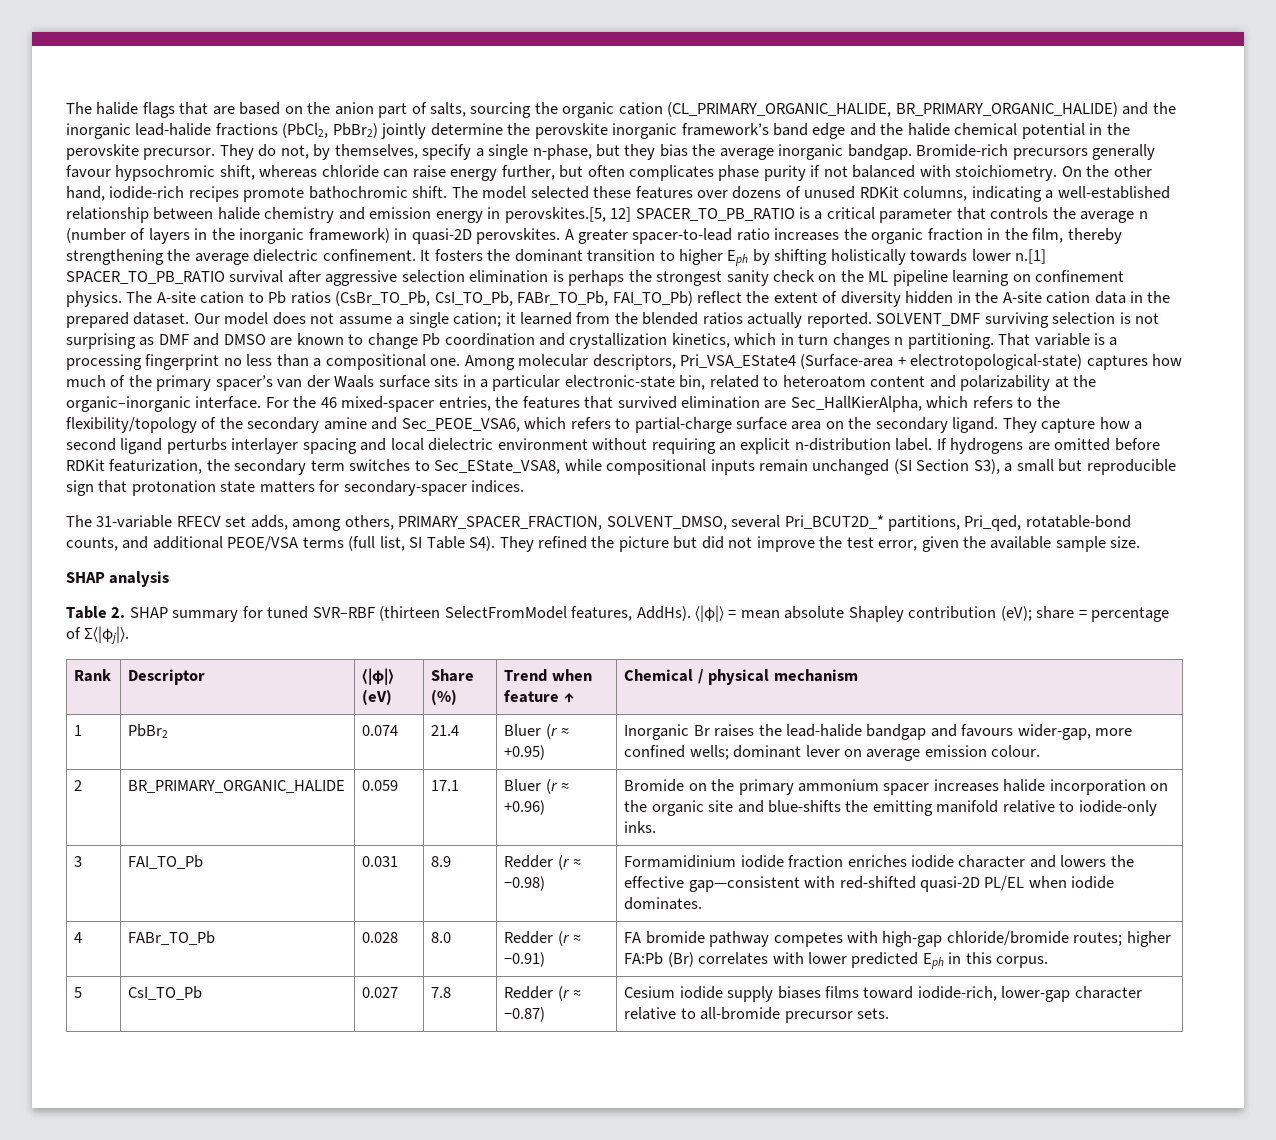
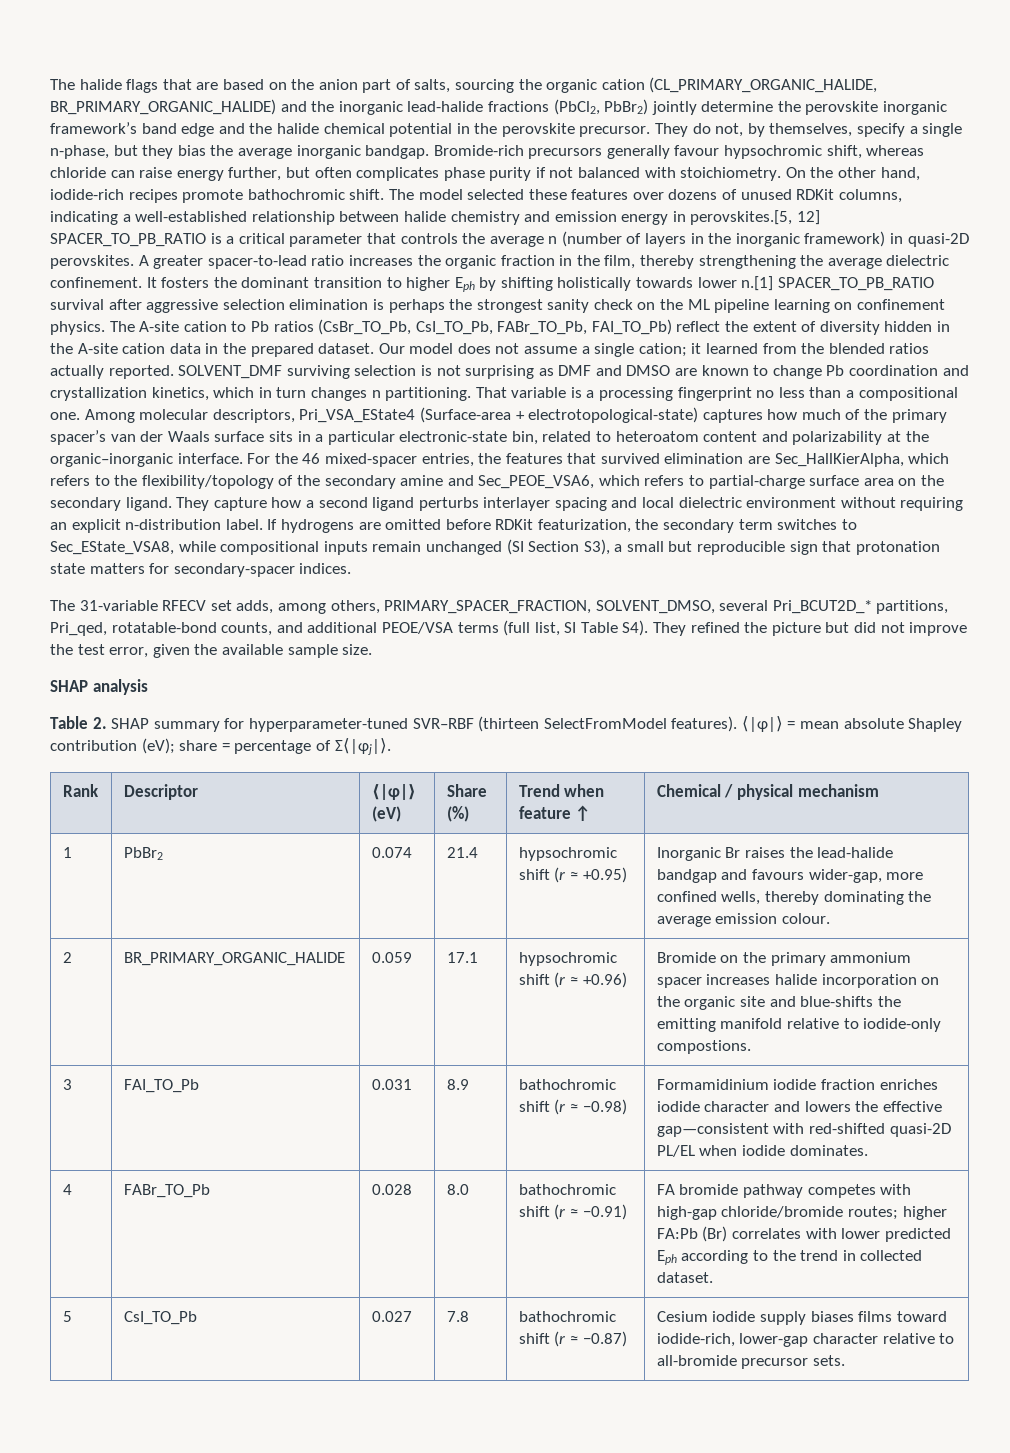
[267,606,309,619] tuned -> [248,718,408,732] hyperparameter-tuned
[571,606,691,621] features, AddHs). -> [671,716,738,732] features).
[504,724,542,736] Bluer -> [518,847,617,861] [518,869,550,880] hypsochromic shift
[689,745,862,760] wells; dominant lever on -> [721,891,932,905] wells, thereby dominating the
[504,779,542,791] Bluer -> [518,952,617,966] [518,974,550,985] hypsochromic shift
[624,821,657,833] inks. -> [656,1040,751,1054] compostions.
[504,855,554,868] Redder -> [518,1079,616,1090] [518,1101,550,1112] bathochromic shift
[504,931,554,944] Redder -> [518,1184,616,1195] [518,1206,550,1217] bathochromic shift
[948,952,1049,968] in this corpus. -> [681,1250,923,1264] [656,1272,713,1283] according to the trend in collected dataset.
[504,986,554,999] Redder -> [518,1311,616,1322] [518,1333,550,1344] bathochromic shift

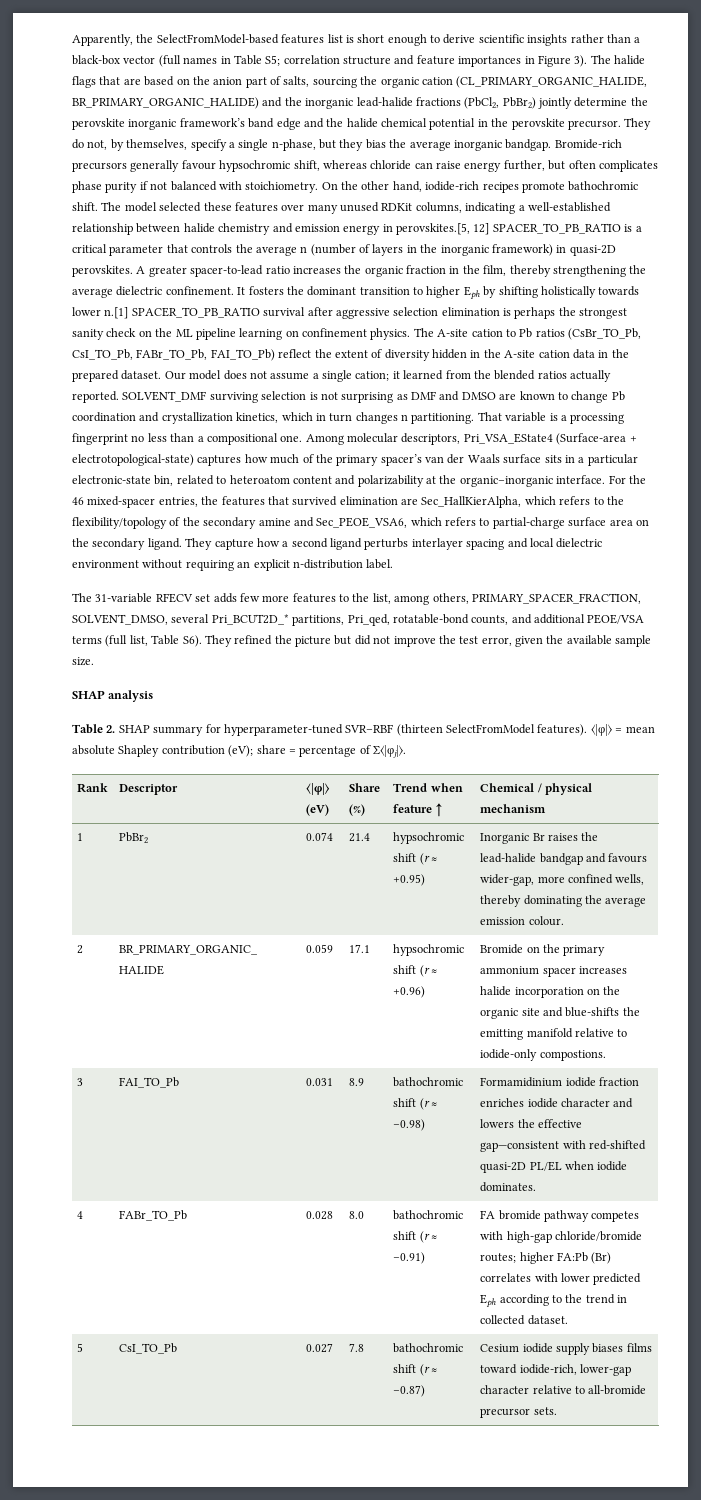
(50, 84) none -> [72,34,641,46] [72,55,588,67] Apparently, the SelectFromModel-based features list is short enough to derive scientific insights rather than a black-box vector (full names in Table S5; correlation structure and feature importances in Figure 3).
[668,189,738,200] dozens of -> [307,204,338,214] many
[267,519,857,533] [50,539,940,555] [50,563,352,577] [50,600,274,614] If hydrogens are omitted before RDKit featurization, the secondary term switches to Sec_EState_VSA8, while compositional inputs remain unchanged (SI Section S3), a small but reproducible sign that protonation state matters for secondary-spacer indices. // The 31-variable RFECV set adds, -> [72,593,391,604] // The 31-variable RFECV set adds few more features to the list,
[564,620,649,636] SI Table S4). -> [151,635,202,647] Table S6).

